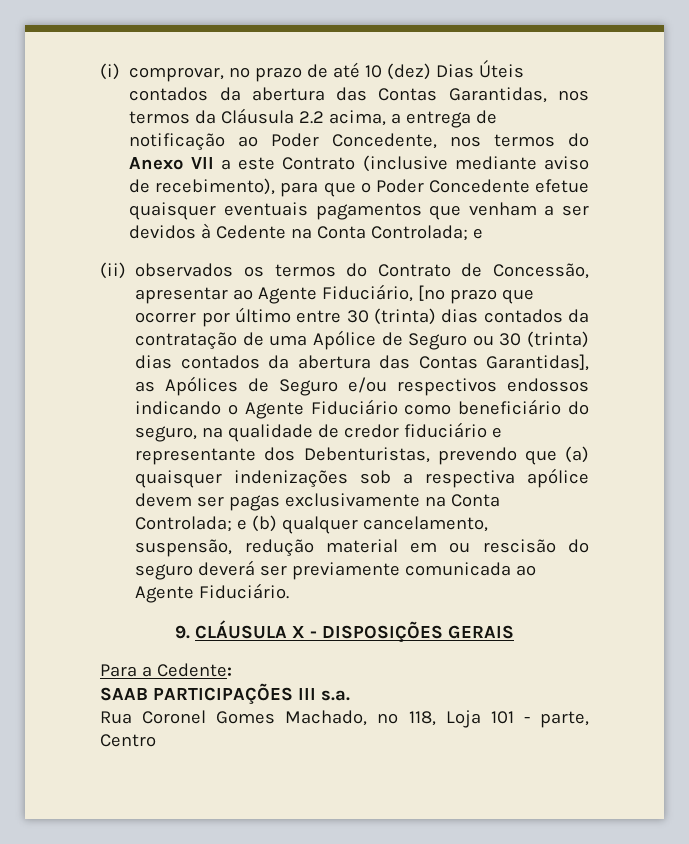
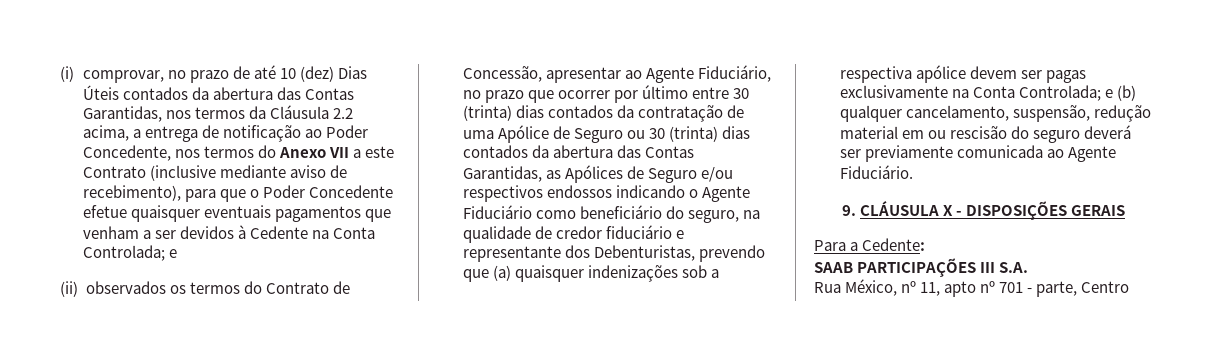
[418,285,446,301] [no -> [462,90,481,99] no
[485,354,589,371] Garantidas], -> [462,166,542,182] Garantidas,
[320,690,350,701] s.a. -> [999,262,1029,273] S.A.
[142,710,514,728] Coronel Gomes Machado, nº 118, Loja 101 -> [845,279,1024,297] México, nº 11, apto nº 701

